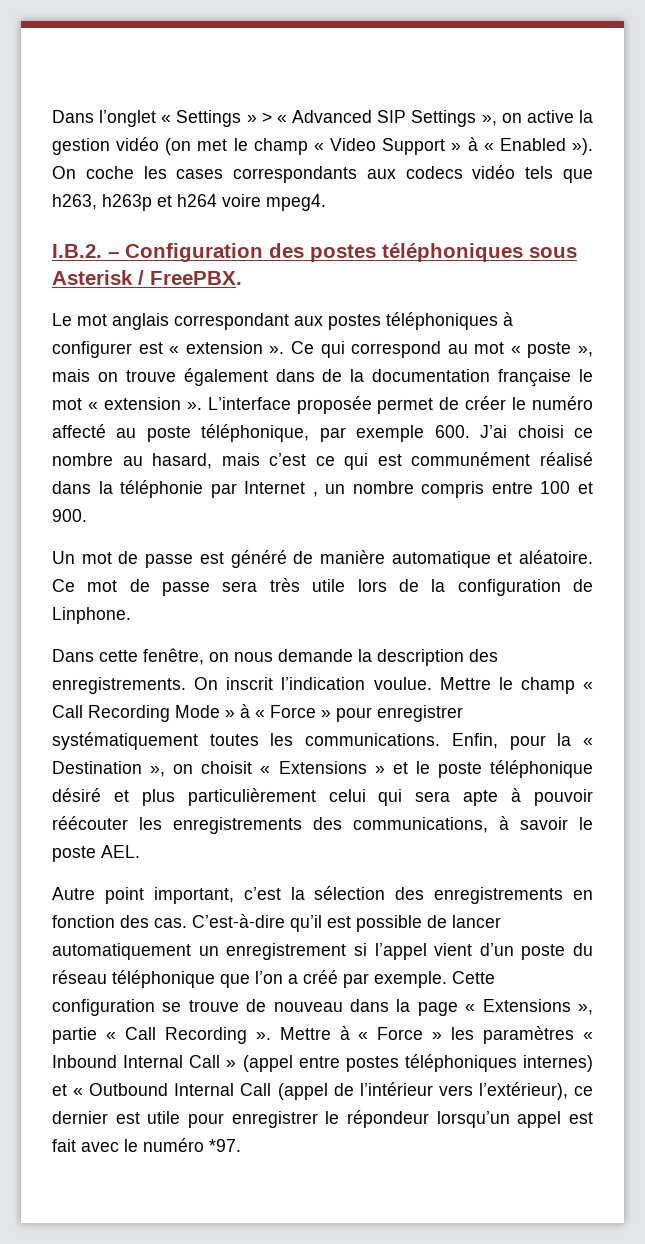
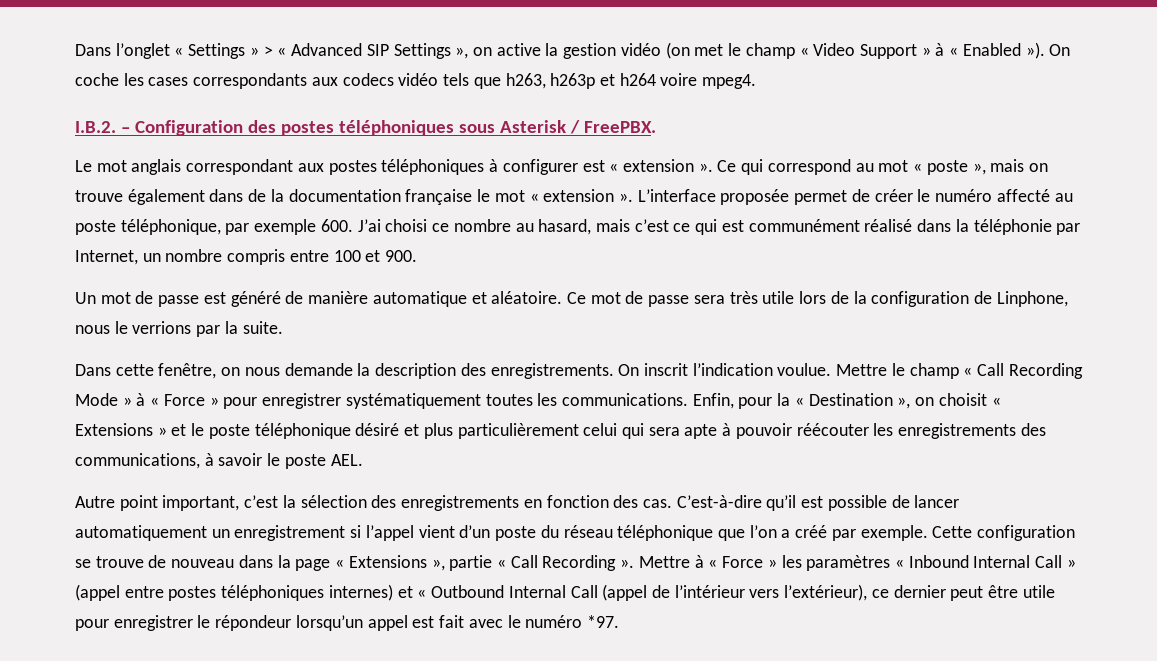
[244,481,318,497] Internet , -> [75,250,138,265] Internet,
[52,607,131,624] Linphone. -> [996,291,1068,307] [75,321,283,337] Linphone, nous le verrions par la suite.
[115,1112,140,1124] est -> [950,585,1019,601] peut être

